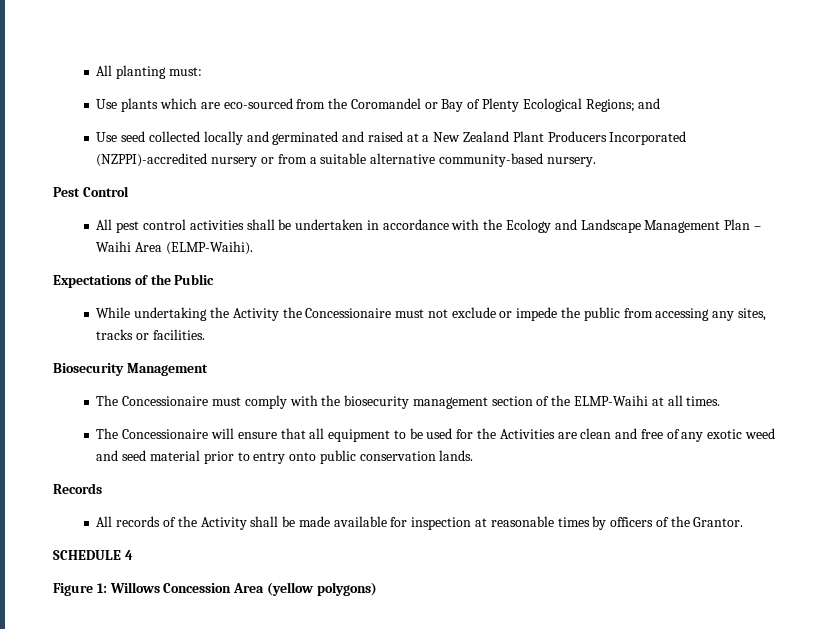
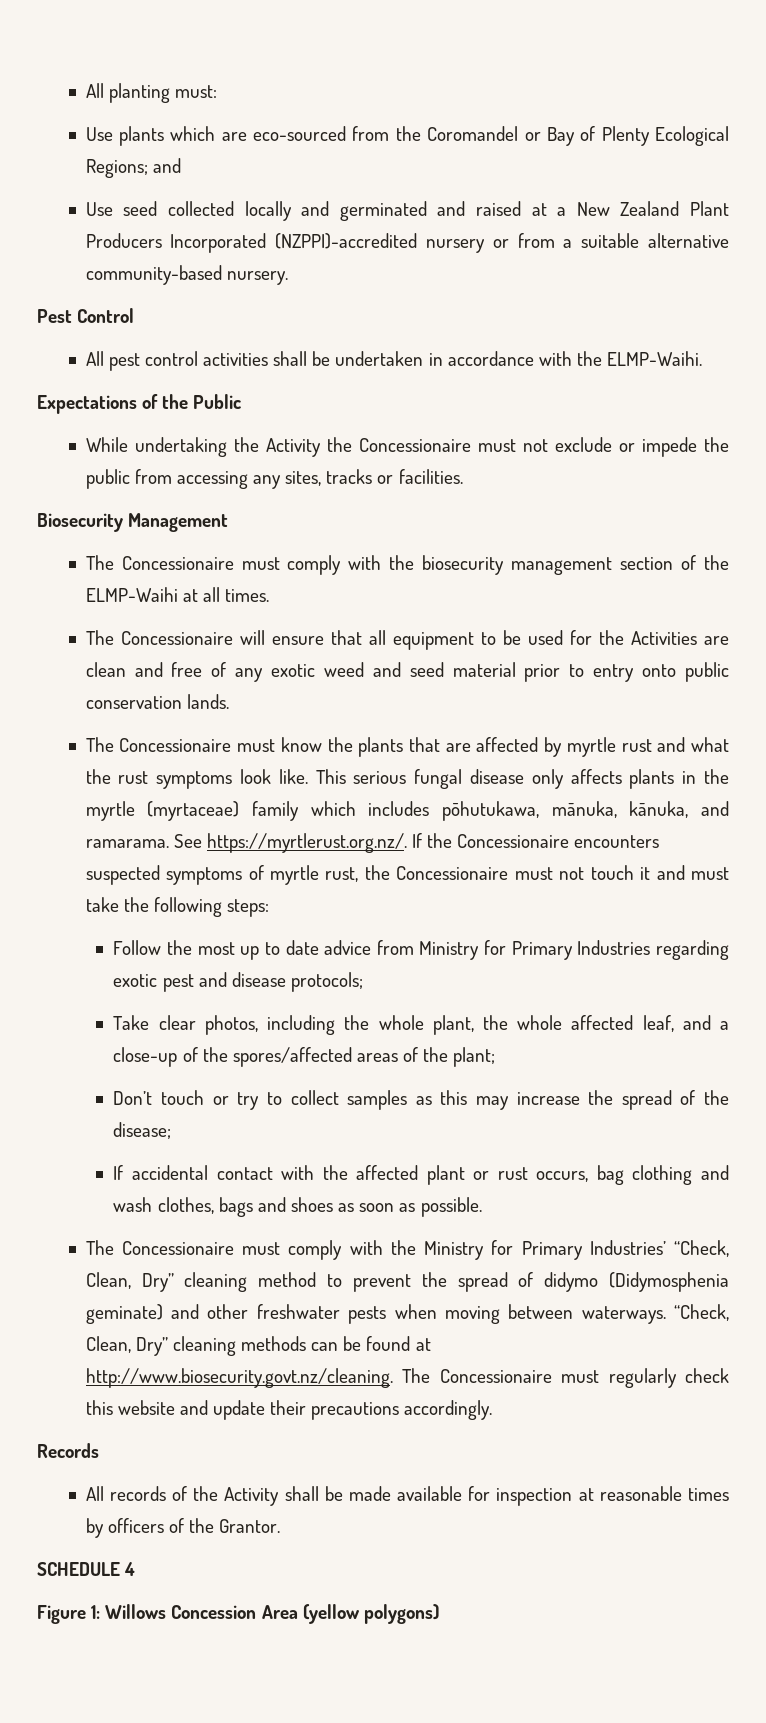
[505,219,761,233] [96,241,253,255] Ecology and Landscape Management Plan – Waihi Area (ELMP-Waihi). -> [607,351,703,366] ELMP-Waihi.
(474, 455) none -> [85,737,730,757] [85,769,729,789] [85,801,729,821] [85,833,660,853] [85,865,729,885] [85,897,270,917] [113,940,729,960] [113,972,363,992] [113,1015,729,1035] [113,1047,496,1067] [113,1090,729,1110] [113,1122,172,1139] [113,1165,729,1185] [113,1197,482,1217] [85,1240,730,1260] [85,1272,730,1292] [85,1304,729,1324] [85,1336,431,1356] [85,1368,730,1388] [85,1400,493,1420] // The Concessionaire must know the plants that are affected by myrtle rust and what the rust symptoms look like. This serious fungal disease only affects plants in the myrtle (myrtaceae) family which includes pōhutukawa, mānuka, kānuka, and ramarama. See https://myrtlerust.org.nz/. If the Concessionaire encounters suspected symptoms of myrtle rust, the Concessionaire must not touch it and must take the following steps: // Follow the most up to date advice from Ministry for Primary Industries regarding exotic pest and disease protocols; // Take clear photos, including the whole plant, the whole affected leaf, and a close-up of the spores/affected areas of the plant; // Don’t touch or try to collect samples as this may increase the spread of the disease; // If accidental contact with the affected plant or rust occurs, bag clothing and wash clothes, bags and shoes as soon as possible. // The Concessionaire must comply with the Ministry for Primary Industries’ “Check, Clean, Dry” cleaning method to prevent the spread of didymo (Didymosphenia geminate) and other freshwater pests when moving between waterways. “Check, Clean, Dry” cleaning methods can be found at http://www.biosecurity.govt.nz/cleaning. The Concessionaire must regularly check this website and update their precautions accordingly.

